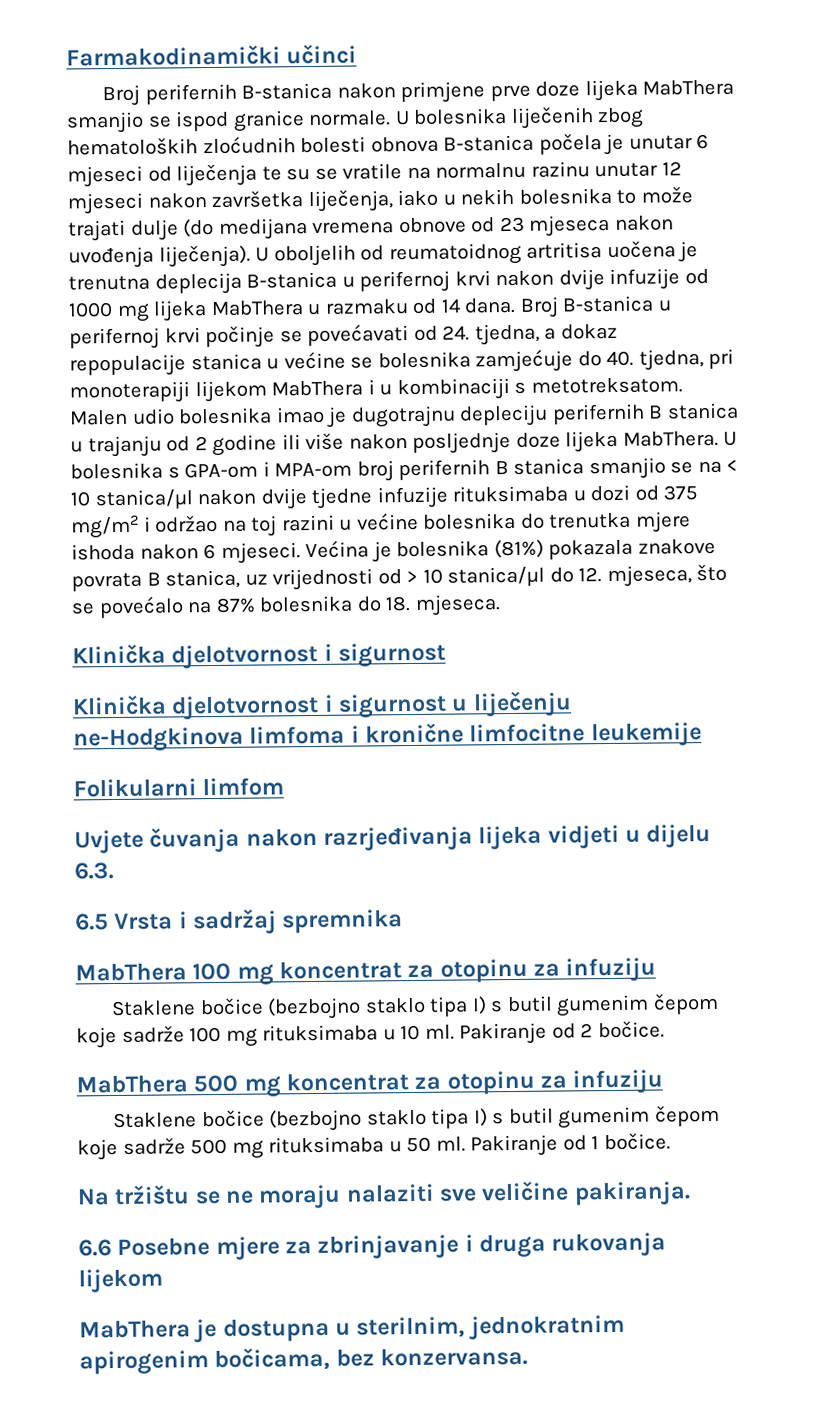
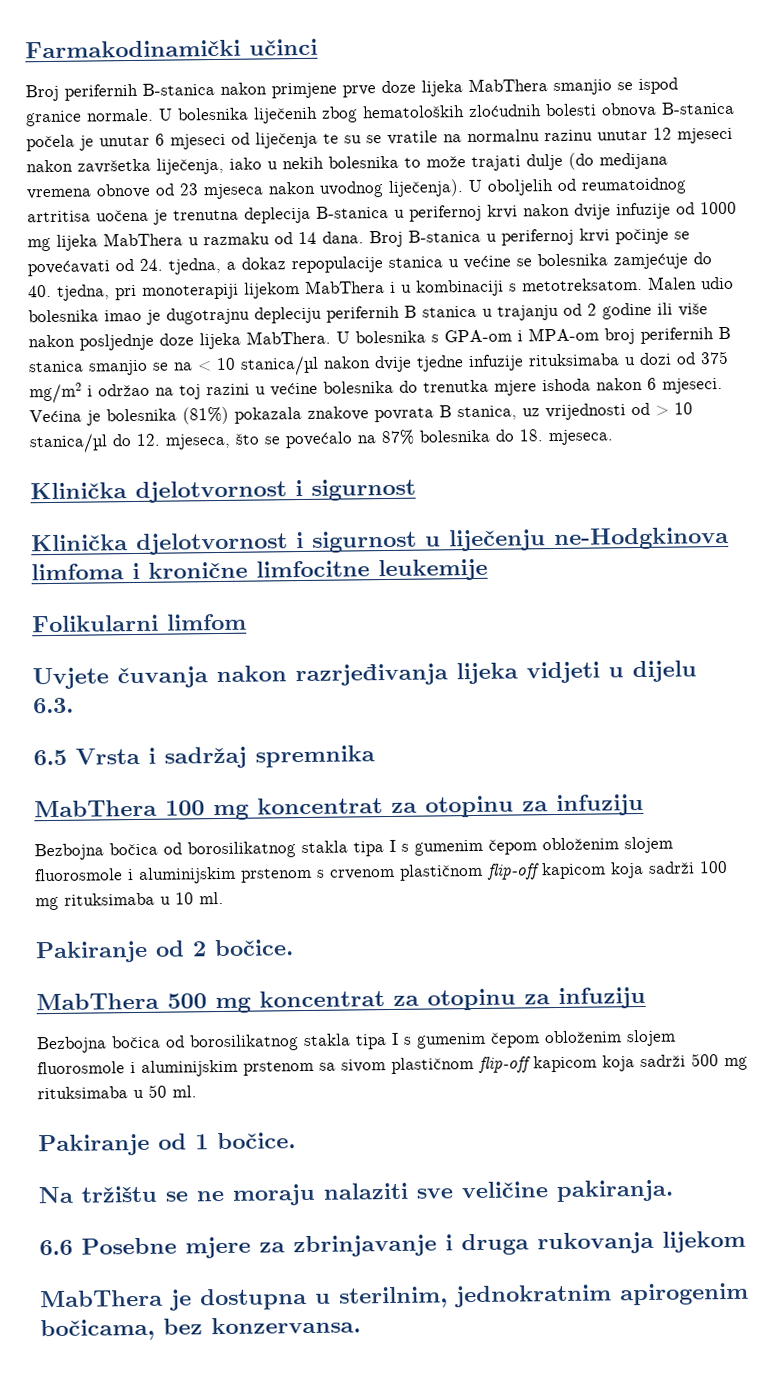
[68,246,154,269] uvođenja -> [319,181,384,198] uvodnog
[111,992,719,1020] [76,1025,185,1049] Staklene bočice (bezbojno staklo tipa I) s butil gumenim čepom koje sadrže -> [34,836,673,861] [35,861,695,884] Bezbojna bočica od borosilikatnog stakla tipa I s gumenim čepom obloženim slojem fluorosmole i aluminijskim prstenom s crvenom plastičnom flip-off kapicom koja sadrži
(455, 1032) none -> (224, 898) //
[113,1104,720,1132] [77,1137,186,1161] Staklene bočice (bezbojno staklo tipa I) s butil gumenim čepom koje sadrže -> [37,1029,676,1054] [37,1054,686,1077] Bezbojna bočica od borosilikatnog stakla tipa I s gumenim čepom obloženim slojem fluorosmole i aluminijskim prstenom sa sivom plastičnom flip-off kapicom koja sadrži
(466, 1144) none -> (197, 1091) //

